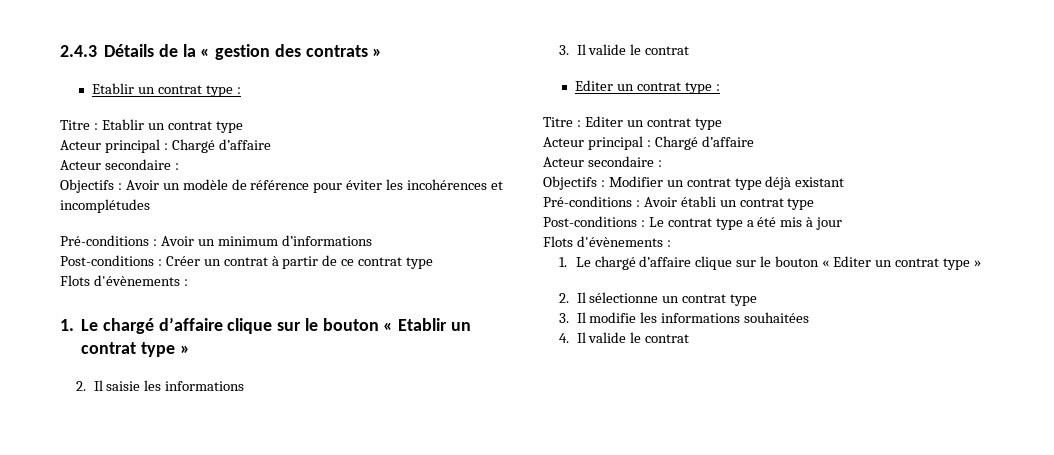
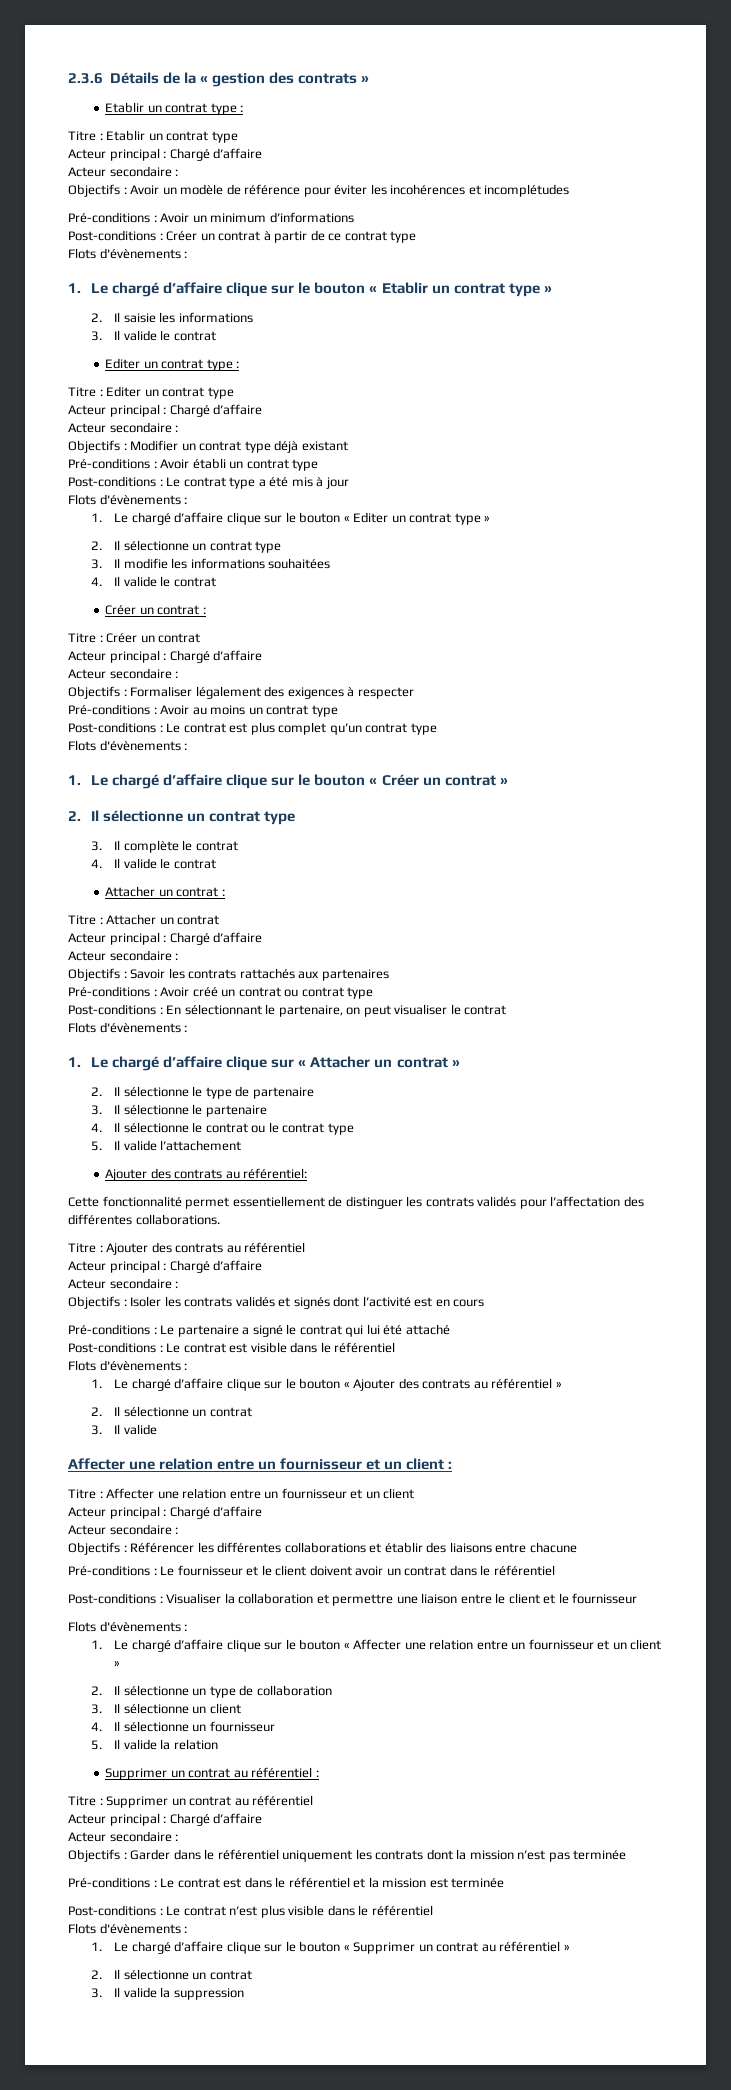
[60,45,97,57] 2.4.3 -> [68,73,103,84] 2.3.6
(690, 338) none -> [105,605,206,615] [68,633,201,643] [68,650,263,663] [68,668,179,679] [68,686,414,699] [68,704,338,717] [68,722,437,735] [68,740,188,751] [68,774,508,789] [68,810,296,825] [91,840,238,853] [91,858,216,869] [105,886,225,897] [68,914,220,925] [68,932,263,945] [68,950,179,961] [68,968,389,981] [68,986,374,999] [68,1004,507,1017] [68,1022,188,1033] [68,1056,460,1071] [91,1086,314,1099] [91,1104,267,1117] [91,1122,354,1135] [91,1140,242,1151] [105,1168,308,1181] [68,1196,644,1209] [68,1214,220,1225] [68,1242,306,1255] [68,1260,263,1273] [68,1278,179,1289] [68,1296,485,1309] [68,1324,450,1337] [68,1342,396,1353] [68,1360,188,1371] [91,1378,562,1391] [91,1406,252,1417] [91,1424,157,1435] [68,1458,453,1470] [68,1488,415,1499] [68,1506,263,1519] [68,1524,179,1535] [68,1542,577,1555] [68,1565,555,1576] [68,1593,638,1606] [68,1621,188,1632] [91,1639,662,1652] [114,1661,121,1667] [91,1685,332,1698] [91,1703,241,1714] [91,1721,275,1732] [91,1739,218,1750] [105,1767,319,1780] [68,1795,314,1808] [68,1813,263,1826] [68,1831,179,1842] [68,1849,627,1862] [68,1877,505,1888] [68,1905,433,1918] [68,1923,188,1934] [91,1941,570,1954] [91,1969,252,1980] [91,1987,244,2000] // Créer un contrat : // Titre : Créer un contrat // Acteur principal : Chargé d’affaire // Acteur secondaire : // Objectifs : Formaliser légalement des exigences à respecter // Pré-conditions : Avoir au moins un contrat type // Post-conditions : Le contrat est plus complet qu’un contrat type // Flots d'évènements : // 1. Le chargé d’affaire clique sur le bouton « Créer un contrat » // 2. Il sélectionne un contrat type // 3. Il complète le contrat // 4. Il valide le contrat // Attacher un contrat : // Titre : Attacher un contrat // Acteur principal : Chargé d’affaire // Acteur secondaire : // Objectifs : Savoir les contrats rattachés aux partenaires // Pré-conditions : Avoir créé un contrat ou contrat type // Post-conditions : En sélectionnant le partenaire, on peut visualiser le contrat // Flots d'évènements : // 1. Le chargé d’affaire clique sur « Attacher un contrat » // 2. Il sélectionne le type de partenaire // 3. Il sélectionne le partenaire // 4. Il sélectionne le contrat ou le contrat type // 5. Il valide l’attachement // Ajouter des contrats au référentiel: // Cette fonctionnalité permet essentiellement de distinguer les contrats validés pour l’affectation des différentes collaborations. // Titre : Ajouter des contrats au référentiel // Acteur principal : Chargé d’affaire // Acteur secondaire : // Objectifs : Isoler les contrats validés et signés dont l’activité est en cours // Pré-conditions : Le partenaire a signé le contrat qui lui été attaché // Post-conditions : Le contrat est visible dans le référentiel // Flots d'évènements : // 1. Le chargé d’affaire clique sur le bouton « Ajouter des contrats au référentiel » // 2. Il sélectionne un contrat // 3. Il valide // Affecter une relation entre un fournisseur et un client : // Titre : Affecter une relation entre un fournisseur et un client // Acteur principal : Chargé d’affaire // Acteur secondaire : // Objectifs : Référencer les différentes collaborations et établir des liaisons entre chacune // Pré-conditions : Le fournisseur et le client doivent avoir un contrat dans le référentiel // Post-conditions : Visualiser la collaboration et permettre une liaison entre le client et le fournisseur // Flots d'évènements : // 1. Le chargé d’affaire clique sur le bouton « Affecter une relation entre un fournisseur et un client » // 2. Il sélectionne un type de collaboration // 3. Il sélectionne un client // 4. Il sélectionne un fournisseur // 5. Il valide la relation // Supprimer un contrat au référentiel : // Titre : Supprimer un contrat au référentiel // Acteur principal : Chargé d’affaire // Acteur secondaire : // Objectifs : Garder dans le référentiel uniquement les contrats dont la mission n’est pas terminée // Pré-conditions : Le contrat est dans le référentiel et la mission est terminée // Post-conditions : Le contrat n’est plus visible dans le référentiel // Flots d'évènements : // 1. Le chargé d’affaire clique sur le bouton « Supprimer un contrat au référentiel » // 2. Il sélectionne un contrat // 3. Il valide la suppression

